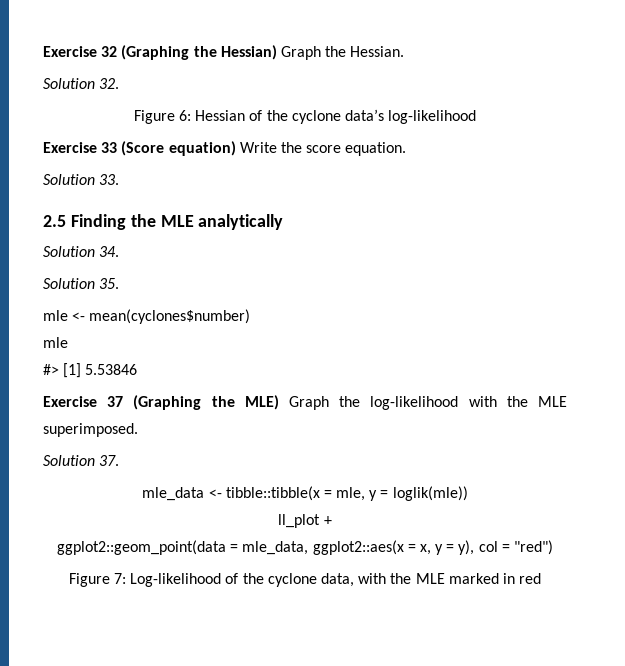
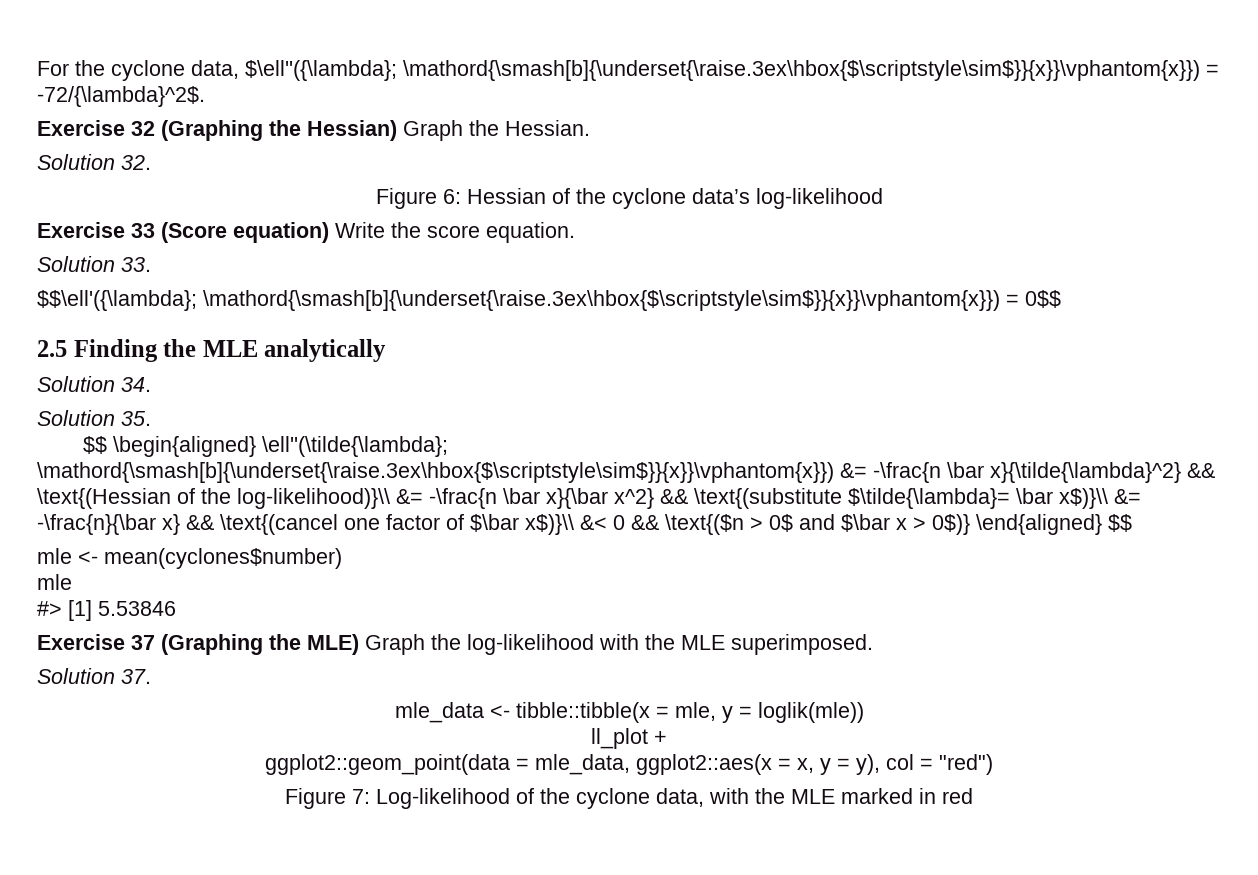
(43, 51) none -> [37,60,1219,81] [37,86,205,107] For the cyclone data, $\ell''({\lambda}; \mathord{\smash[b]{\underset{\raise.3ex\hbox{$\scriptstyle\sim$}}{x}}\vphantom{x}}) = -72/{\lambda}^2$. //
(120, 179) none -> [37,290,1061,311] // $$\ell'({\lambda}; \mathord{\smash[b]{\underset{\raise.3ex\hbox{$\scriptstyle\sim$}}{x}}\vphantom{x}}) = 0$$
(120, 283) none -> [83,436,449,457] [37,462,1215,483] [37,488,1141,509] [37,514,1132,535] // $$ \begin{aligned} \ell''(\tilde{\lambda}; \mathord{\smash[b]{\underset{\raise.3ex\hbox{$\scriptstyle\sim$}}{x}}\vphantom{x}}) &= -\frac{n \bar x}{\tilde{\lambda}^2} && \text{(Hessian of the log-likelihood)}\\ &= -\frac{n \bar x}{\bar x^2} && \text{(substitute $\tilde{\lambda}= \bar x$)}\\ &= -\frac{n}{\bar x} && \text{(cancel one factor of $\bar x$)}\\ &< 0 && \text{($n > 0$ and $\bar x > 0$)} \end{aligned} $$

